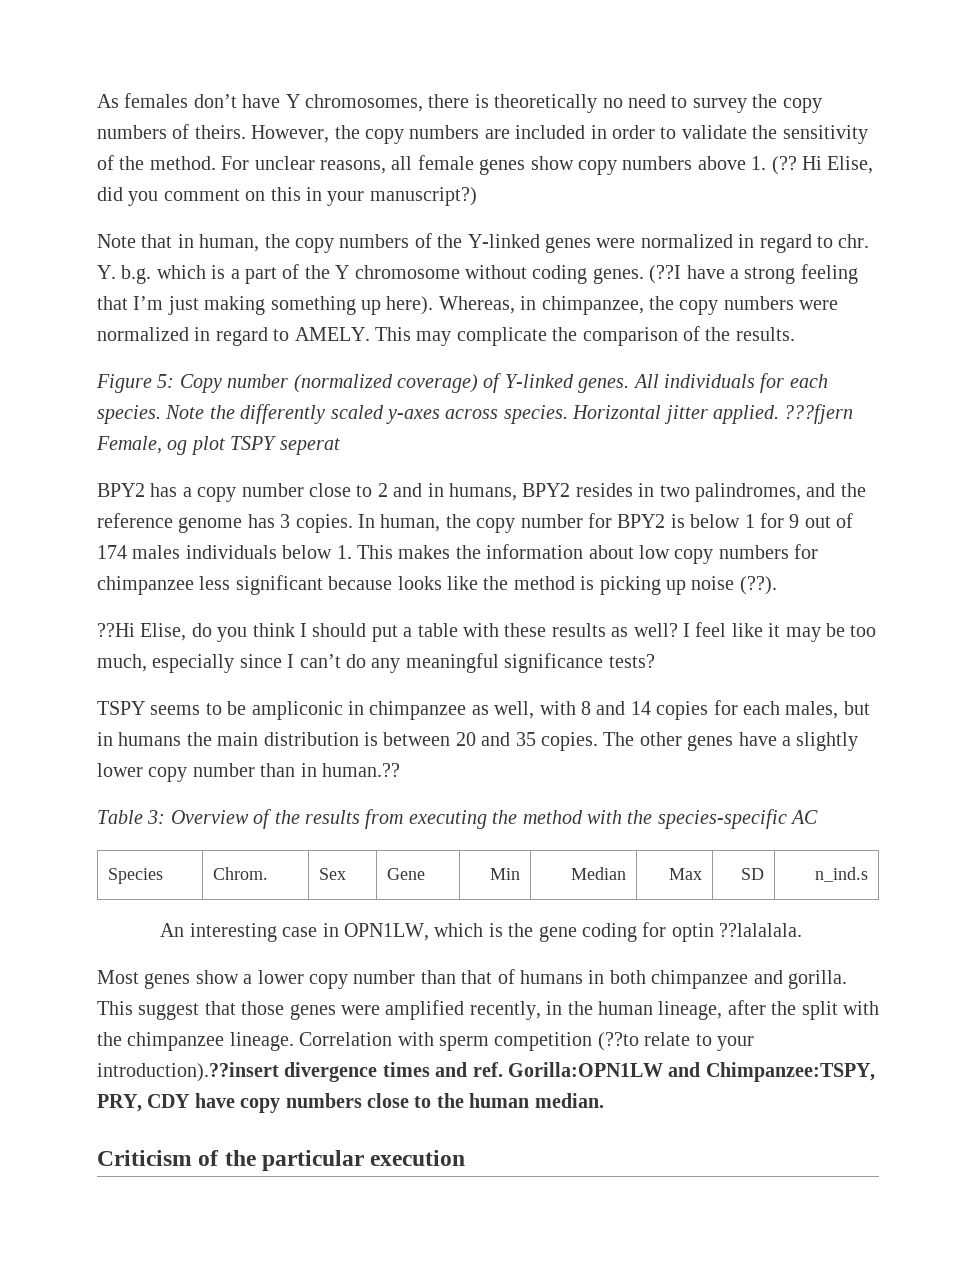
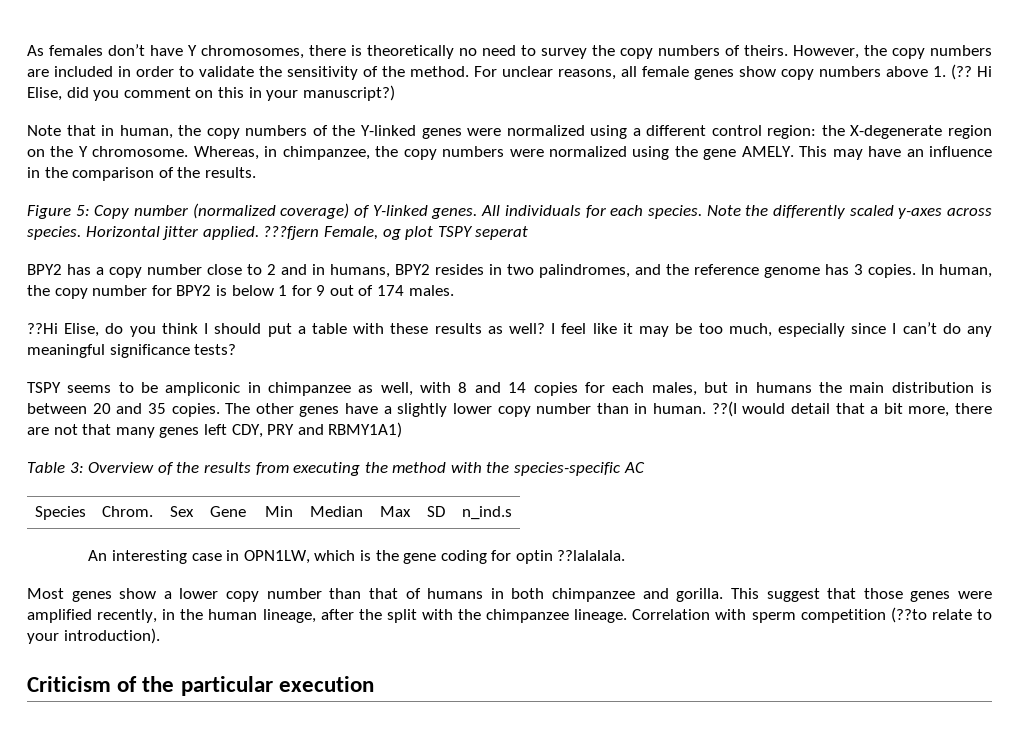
[738,234,870,253] [97,264,858,284] [97,296,434,315] in regard to chr. Y. b.g. which is a part of the Y chromosome without coding genes. (??I have a strong feeling that I’m just making something up here). -> [590,125,992,139] [27,146,189,157] using a different control region: the X-degenerate region on the Y chromosome.
[194,327,547,346] in regard to AMELY. This may complicate -> [632,146,993,160] [27,167,40,178] using the gene AMELY. This may have an influence in
[132,544,819,564] [97,575,777,595] males individuals below 1. This makes the information about low copy numbers for chimpanzee less significant because looks like the method is picking up noise (??). -> [408,285,454,296] males.
[322,763,400,777] human.?? -> [653,401,992,417] [27,422,403,438] human. ??(I would detail that a bit more, there are not that many genes left CDY, PRY and RBMY1A1)
[97,1062,875,1082] [97,1093,604,1113] introduction).??insert divergence times and ref. Gorilla:OPN1LW and Chimpanzee:TSPY, PRY, CDY have copy numbers close to the human median. -> [63,628,160,644] introduction).

